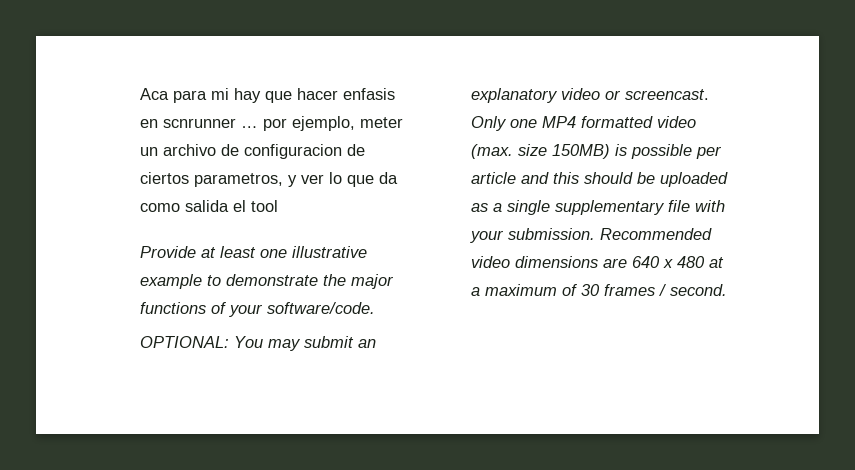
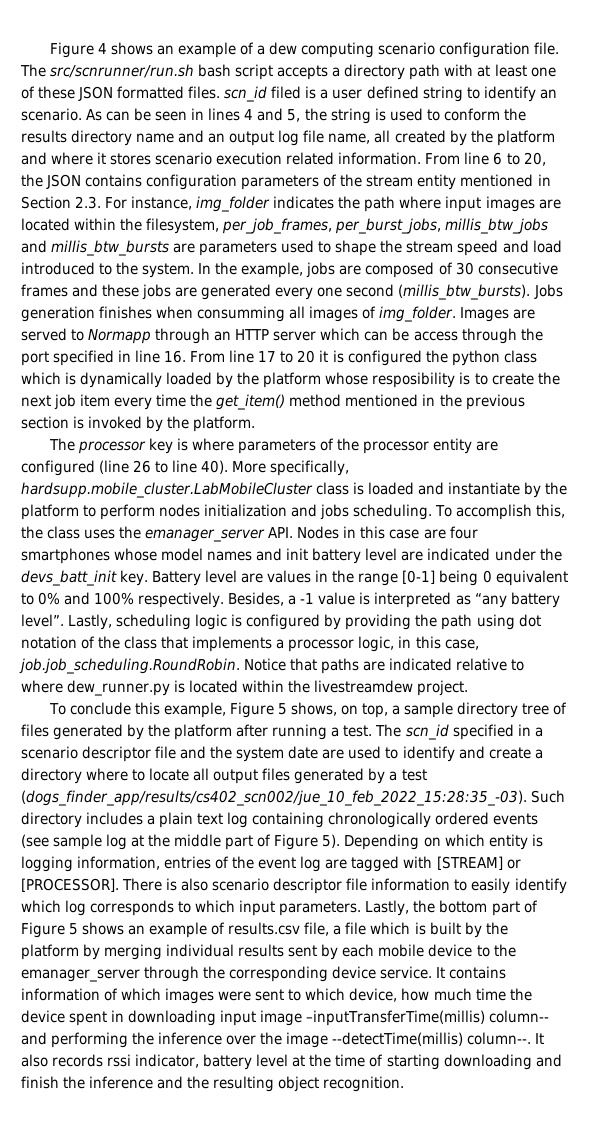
[140,88,396,103] [140,116,404,131] [140,144,366,159] [140,172,399,187] [140,200,279,212] [140,246,368,258] [140,274,395,289] [140,302,376,317] [140,336,377,351] [471,88,710,103] [471,116,697,131] [471,144,723,159] [471,172,729,187] [471,200,726,215] [470,228,713,243] [471,256,725,268] [471,284,728,296] Aca para mi hay que hacer enfasis en scnrunner … por ejemplo, meter un archivo de configuracion de ciertos parametros, y ver lo que da como salida el tool // Provide at least one illustrative example to demonstrate the major functions of your software/code. // OPTIONAL: You may submit an explanatory video or screencast. Only one MP4 formatted video (max. size 150MB) is possible per article and this should be uploaded as a single supplementary file with your submission. Recommended video dimensions are 640 x 480 at a maximum of 30 frames / second. -> [49,42,560,58] [20,64,556,80] [21,86,557,102] [21,108,526,124] [21,130,555,146] [21,152,546,166] [21,174,551,190] [21,196,561,212] [21,218,549,234] [21,240,562,256] [21,262,558,278] [21,284,563,300] [21,306,536,322] [21,328,543,344] [21,350,537,366] [21,372,560,388] [21,394,525,410] [21,416,256,432] [48,438,499,454] [21,460,350,476] [21,482,568,498] [21,504,566,520] [21,526,478,542] [21,548,562,564] [21,570,568,586] [21,592,560,608] [21,614,541,630] [21,636,479,652] [19,658,525,674] [21,680,469,696] [48,702,568,718] [21,724,543,740] [21,746,543,762] [21,768,427,784] [21,790,566,806] [21,812,539,828] [21,834,543,850] [21,856,521,872] [21,878,567,894] [21,900,538,916] [21,922,508,938] [21,944,516,960] [21,966,507,982] [21,988,532,1004] [21,1010,550,1026] [21,1032,545,1048] [21,1054,562,1070] [21,1076,405,1092] Figure 4 shows an example of a dew computing scenario configuration file. The src/scnrunner/run.sh bash script accepts a directory path with at least one of these JSON formatted files. scn_id filed is a user defined string to identify an scenario. As can be seen in lines 4 and 5, the string is used to conform the results directory name and an output log file name, all created by the platform and where it stores scenario execution related information. From line 6 to 20, the JSON contains configuration parameters of the stream entity mentioned in Section 2.3. For instance, img_folder indicates the path where input images are located within the filesystem, per_job_frames, per_burst_jobs, millis_btw_jobs and millis_btw_bursts are parameters used to shape the stream speed and load introduced to the system. In the example, jobs are composed of 30 consecutive frames and these jobs are generated every one second (millis_btw_bursts). Jobs generation finishes when consumming all images of img_folder. Images are served to Normapp through an HTTP server which can be access through the port specified in line 16. From line 17 to 20 it is configured the python class which is dynamically loaded by the platform whose resposibility is to create the next job item every time the get_item() method mentioned in the previous section is invoked by the platform. // The processor key is where parameters of the processor entity are configured (line 26 to line 40). More specifically, hardsupp.mobile_cluster.LabMobileCluster class is loaded and instantiate by the platform to perform nodes initialization and jobs scheduling. To accomplish this, the class uses the emanager_server API. Nodes in this case are four smartphones whose model names and init battery level are indicated under the devs_batt_init key. Battery level are values in the range [0-1] being 0 equivalent to 0% and 100% respectively. Besides, a -1 value is interpreted as “any battery level”. Lastly, scheduling logic is configured by providing the path using dot notation of the class that implements a processor logic, in this case, job.job_scheduling.RoundRobin. Notice that paths are indicated relative to where dew_runner.py is located within the livestreamdew project. // To conclude this example, Figure 5 shows, on top, a sample directory tree of files generated by the platform after running a test. The scn_id specified in a scenario descriptor file and the system date are used to identify and create a directory where to locate all output files generated by a test (dogs_finder_app/results/cs402_scn002/jue_10_feb_2022_15:28:35_-03). Such directory includes a plain text log containing chronologically ordered events (see sample log at the middle part of Figure 5). Depending on which entity is logging information, entries of the event log are tagged with [STREAM] or [PROCESSOR]. There is also scenario descriptor file information to easily identify which log corresponds to which input parameters. Lastly, the bottom part of Figure 5 shows an example of results.csv file, a file which is built by the platform by merging individual results sent by each mobile device to the emanager_server through the corresponding device service. It contains information of which images were sent to which device, how much time the device spent in downloading input image –inputTransferTime(millis) column-- and performing the inference over the image --detectTime(millis) column--. It also records rssi indicator, battery level at the time of starting downloading and finish the inference and the resulting object recognition.

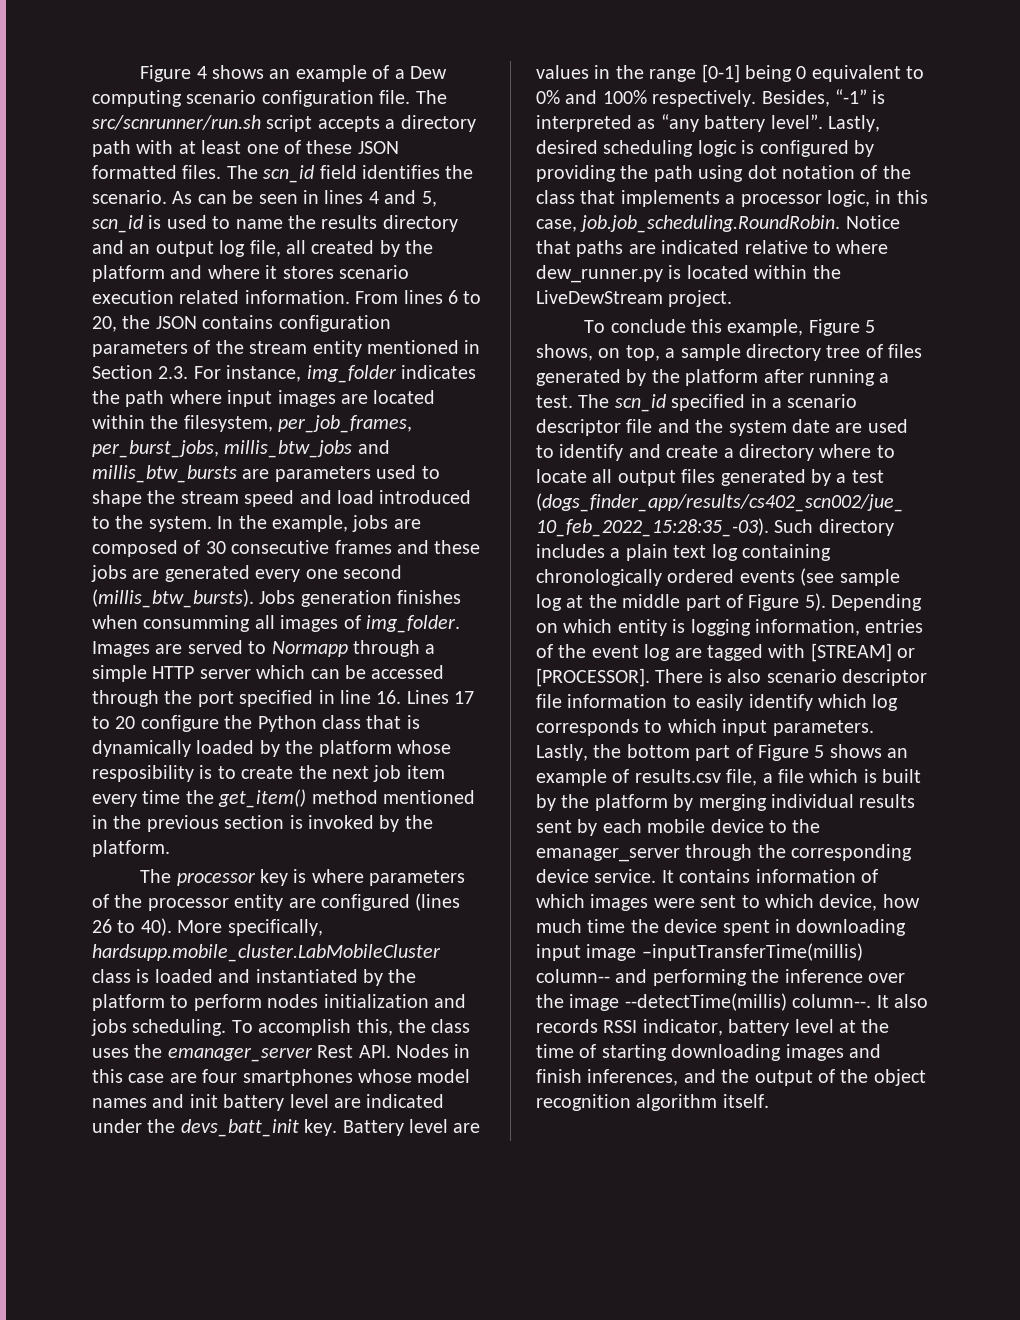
[269,42,298,55] dew -> [410,66,448,79] Dew
[198,64,232,77] bash -> (261, 122) none
[224,86,557,102] scn_id filed is a user defined string to identify an -> [226,165,474,183] The scn_id field identifies the
[304,108,371,124] the string -> [92,215,143,233] scn_id
[443,108,500,121] conform -> [235,219,283,229] name
[136,133,175,143] name -> (458, 223) none
[303,130,371,144] file name, -> [249,240,281,257] file,
[464,152,490,165] line -> [403,290,443,304] lines
[214,331,232,341] an -> [425,644,436,654] [92,665,147,682] a simple
[413,331,458,341] access -> [371,665,445,679] accessed
[190,350,255,363] From line -> [406,690,449,704] Lines
[319,350,537,366] [21,372,61,385] it is configured the python class which -> [140,715,402,732] configure the Python class that
[99,460,130,474] (line -> [415,893,461,911] (lines
[172,460,198,473] line -> (136, 926) none
[448,482,521,495] instantiate -> [255,969,358,983] instantiated
(266, 535) none -> [317,1045,354,1058] Rest
[288,592,356,605] a -1 value -> [835,89,867,104] “-1”
(113, 622) none -> [536,140,598,154] desired
[314,680,414,693] livestreamdew -> [536,290,663,304] LiveDewStream
[107,1054,132,1067] rssi -> [603,1020,638,1033] RSSI
(532, 1062) none -> [785,1044,844,1061] images
[63,1076,405,1092] the inference and the resulting object recognition. -> [587,1069,926,1086] [536,1094,769,1111] inferences, and the output of the object recognition algorithm itself.

